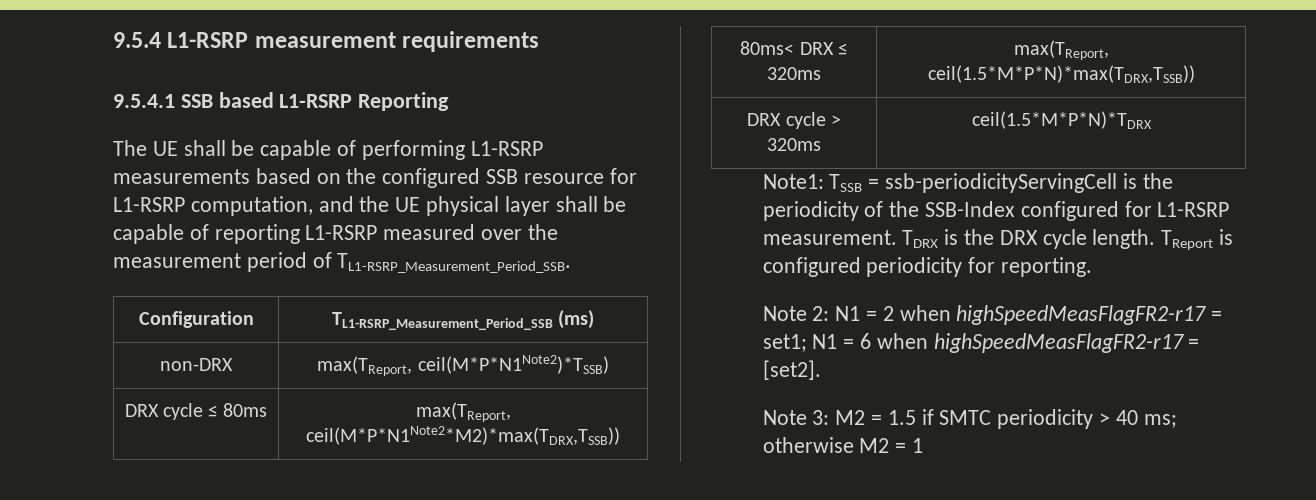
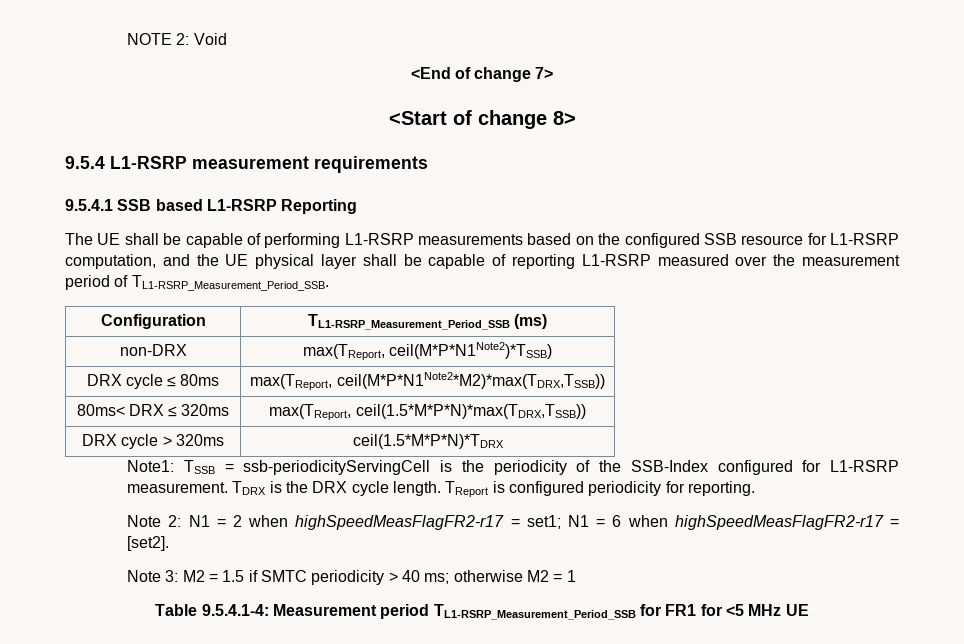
(113, 40) none -> [127,33,227,45] [410,67,554,82] [388,110,576,129] NOTE 2: Void // <End of change 7> // <Start of change 8> //
(923, 445) none -> [155,604,809,620] // Table 9.5.4.1-4: Measurement period TL1-RSRP_Measurement_Period_SSB for FR1 for <5 MHz UE

